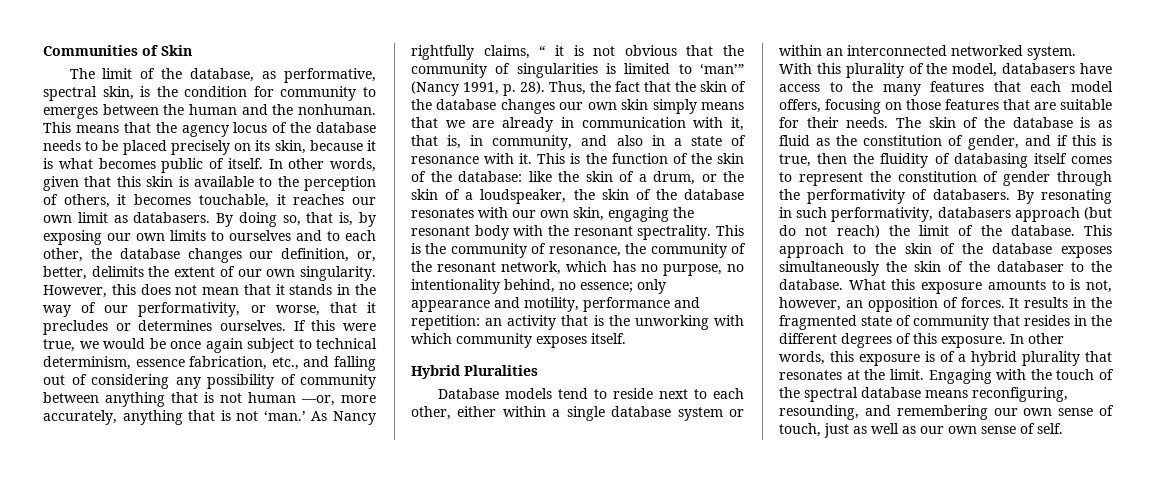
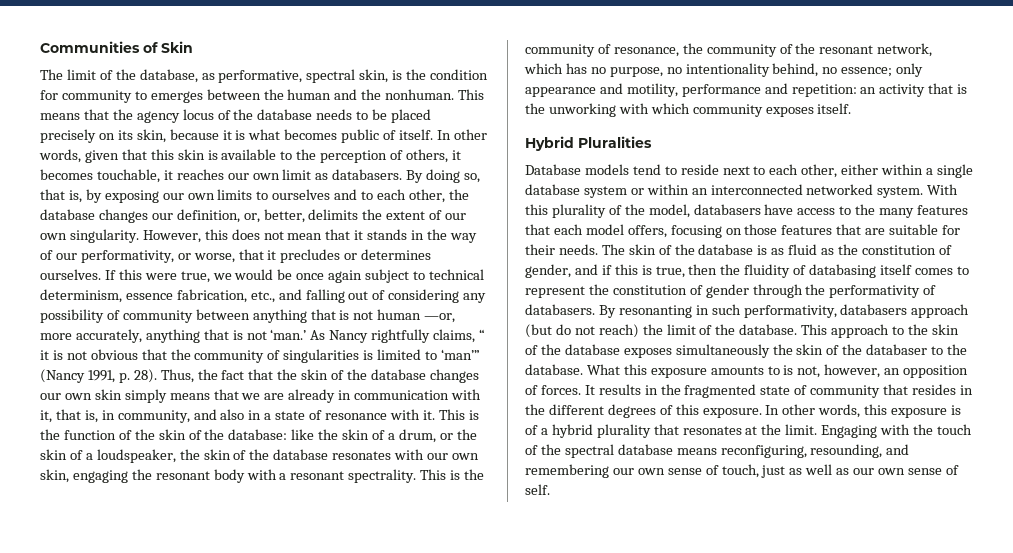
[548,225,569,236] the -> [279,473,287,480] a
[1041,189,1112,204] resonating -> [618,305,692,318] resonanting

